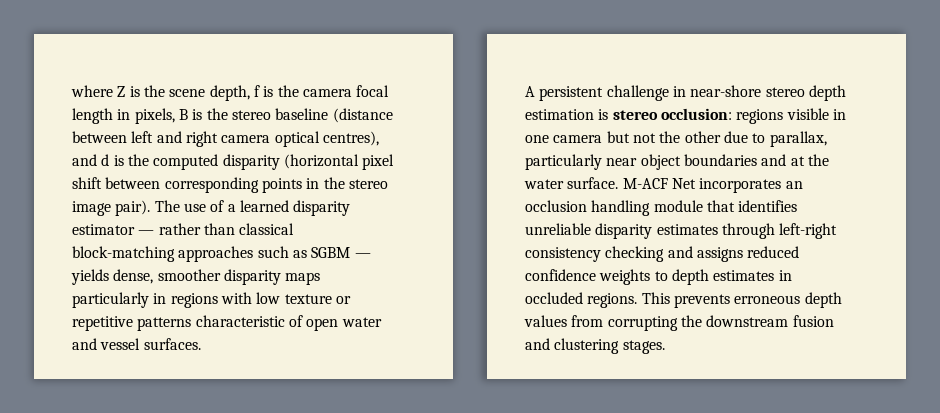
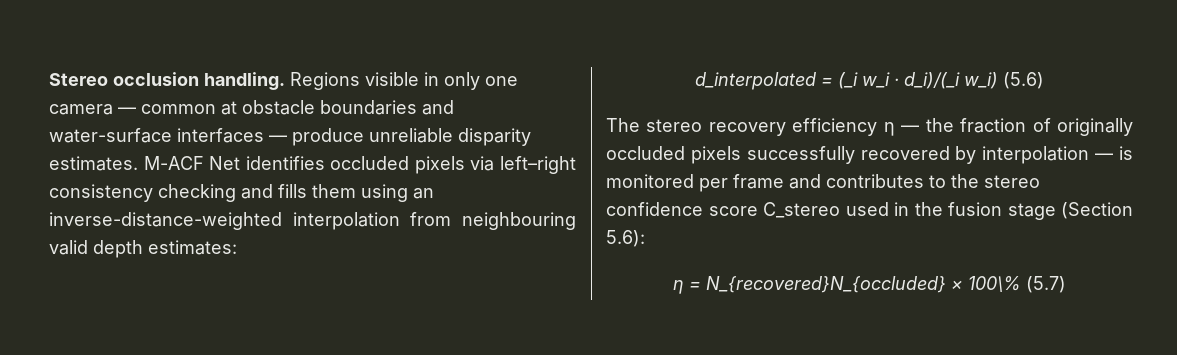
[71,85,390,101] [72,108,393,124] [72,131,379,147] [72,154,395,170] [72,177,388,193] [72,200,351,216] [72,223,295,235] [72,246,371,262] [71,269,321,285] [72,292,351,308] [72,315,382,331] [72,338,201,350] [525,85,846,101] [525,108,784,124] where Z is the scene depth, f is the camera focal length in pixels, B is the stereo baseline (distance between left and right camera optical centres), and d is the computed disparity (horizontal pixel shift between corresponding points in the stereo image pair). The use of a learned disparity estimator — rather than classical block-matching approaches such as SGBM — yields dense, smoother disparity maps particularly in regions with low texture or repetitive patterns characteristic of open water and vessel surfaces. // A persistent challenge in near-shore stereo depth estimation is stereo occlusion: regions -> [49,72,360,90] Stereo occlusion handling. Regions
(846, 114) none -> [444,72,480,90] only
[606,131,827,147] [525,154,829,170] [524,177,803,193] [525,200,798,216] [525,223,838,239] [525,246,800,262] [525,269,792,285] [525,292,842,308] [524,315,834,331] [525,338,665,354] but not the other due to parallax, particularly near object boundaries and at the water surface. M-ACF Net incorporates an occlusion handling module that identifies unreliable disparity estimates through left-right consistency checking and assigns reduced confidence weights to depth estimates in occluded regions. This prevents erroneous depth values from corrupting the downstream fusion and clustering stages. -> [118,100,454,115] [49,128,531,146] [49,156,576,174] [49,184,434,202] [49,212,576,230] [49,240,237,258] [695,72,1044,90] [606,118,1133,136] [606,146,1133,164] [606,174,1040,192] [606,202,1133,220] [606,230,645,247] [673,276,1066,294] — common at obstacle boundaries and water-surface interfaces — produce unreliable disparity estimates. M-ACF Net identifies occluded pixels via left–right consistency checking and fills them using an inverse-distance-weighted interpolation from neighbouring valid depth estimates: // d_interpolated = (_i w_i · d_i)/(_i w_i) (5.6) // The stereo recovery efficiency η — the fraction of originally occluded pixels successfully recovered by interpolation — is monitored per frame and contributes to the stereo confidence score C_stereo used in the fusion stage (Section 5.6): // η = N_{recovered}N_{occluded} × 100\% (5.7)

